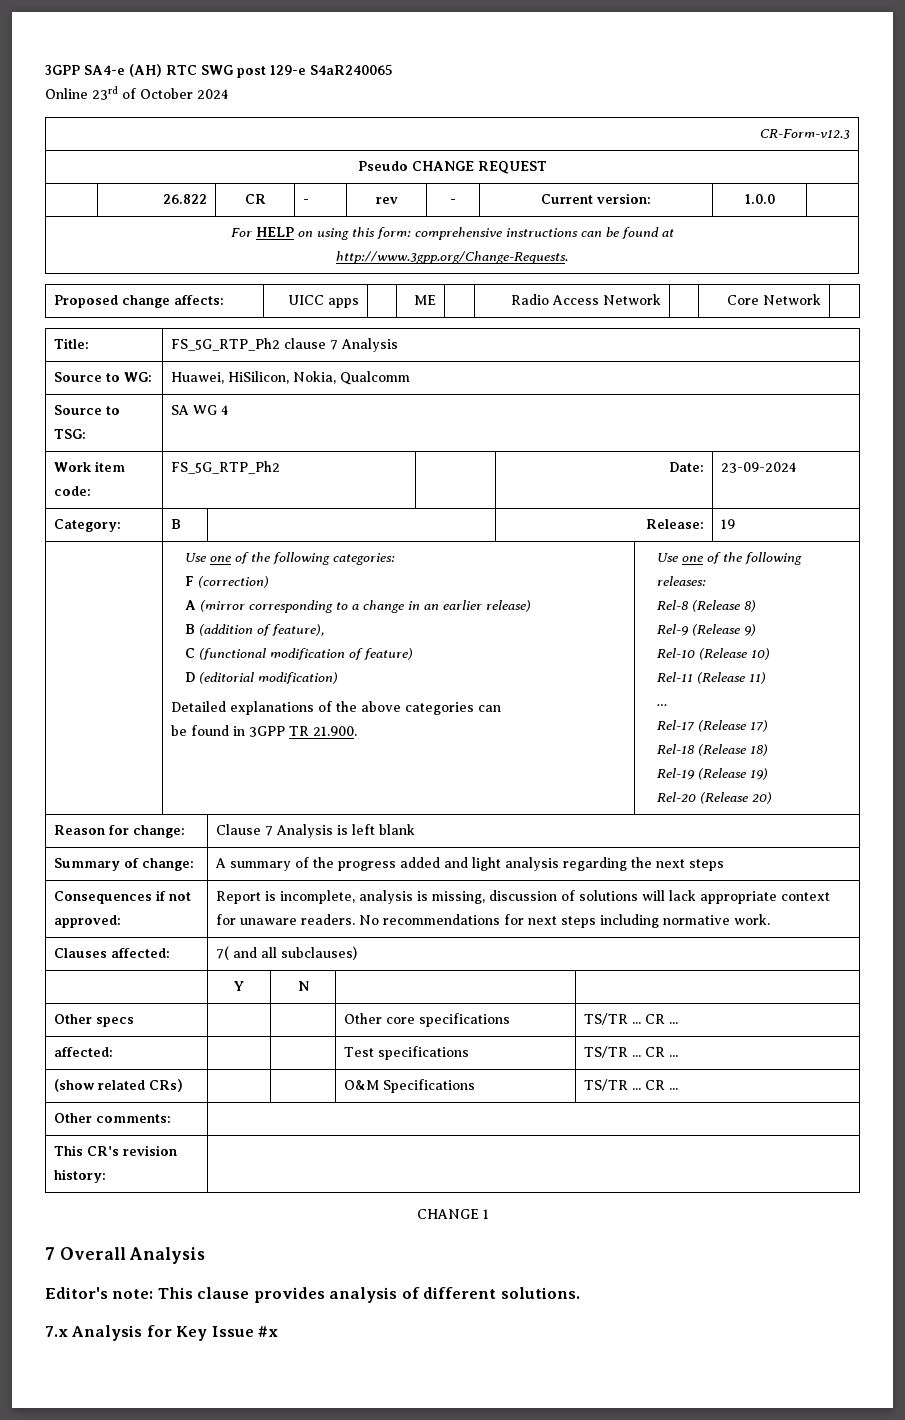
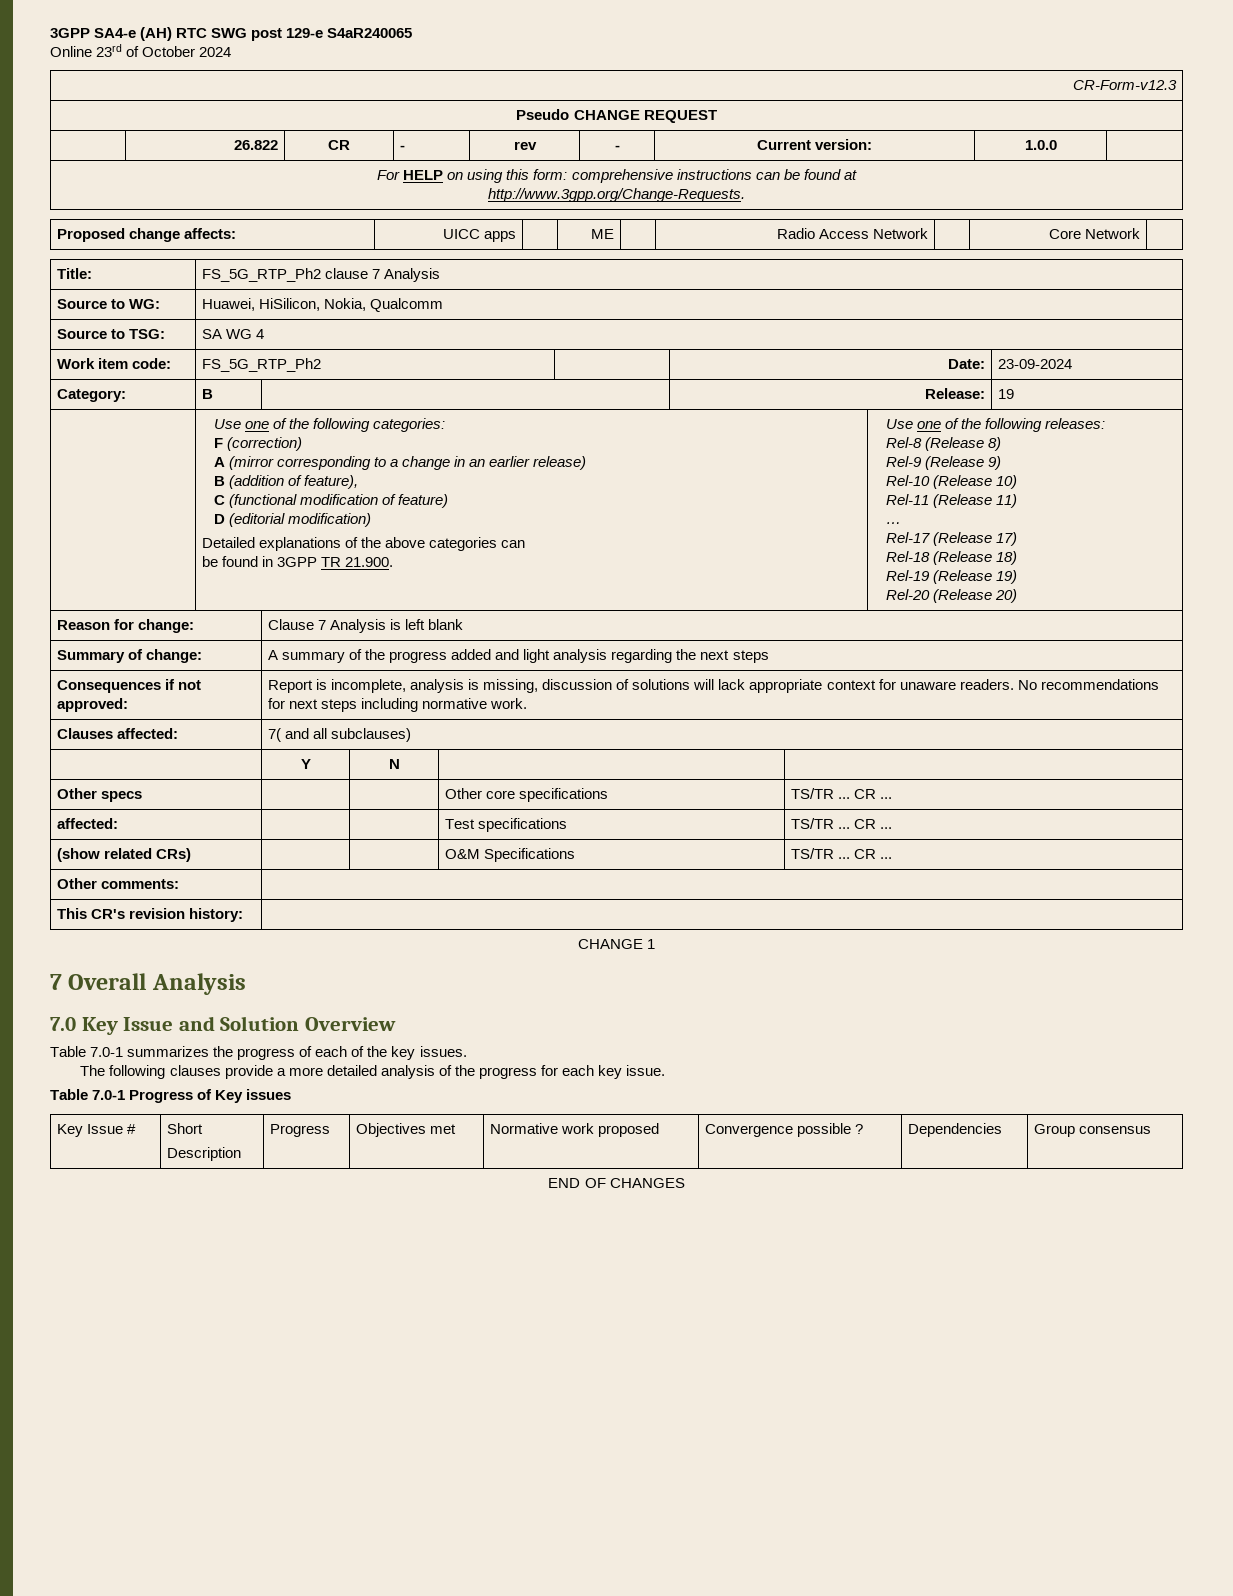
[45,1287,580,1303] [45,1325,279,1341] Editor's note: This clause provides analysis of different solutions. // 7.x Analysis for Key Issue #x -> [50,1016,396,1035] [50,1046,467,1060] [80,1065,666,1079] [50,1089,292,1103] [56,1124,137,1137] [166,1123,203,1134] [166,1147,241,1161] [269,1124,330,1137] [355,1123,456,1137] [489,1123,660,1137] [704,1123,864,1137] [907,1123,1002,1137] [1033,1124,1151,1137] [548,1178,685,1188] 7.0 Key Issue and Solution Overview // Table 7.0-1 summarizes the progress of each of the key issues. // The following clauses provide a more detailed analysis of the progress for each key issue. // Table 7.0-1 Progress of Key issues // Key Issue # | Short // Description | Progress | Objectives met | Normative work proposed | Convergence possible ? | Dependencies | Group consensus // END OF CHANGES

